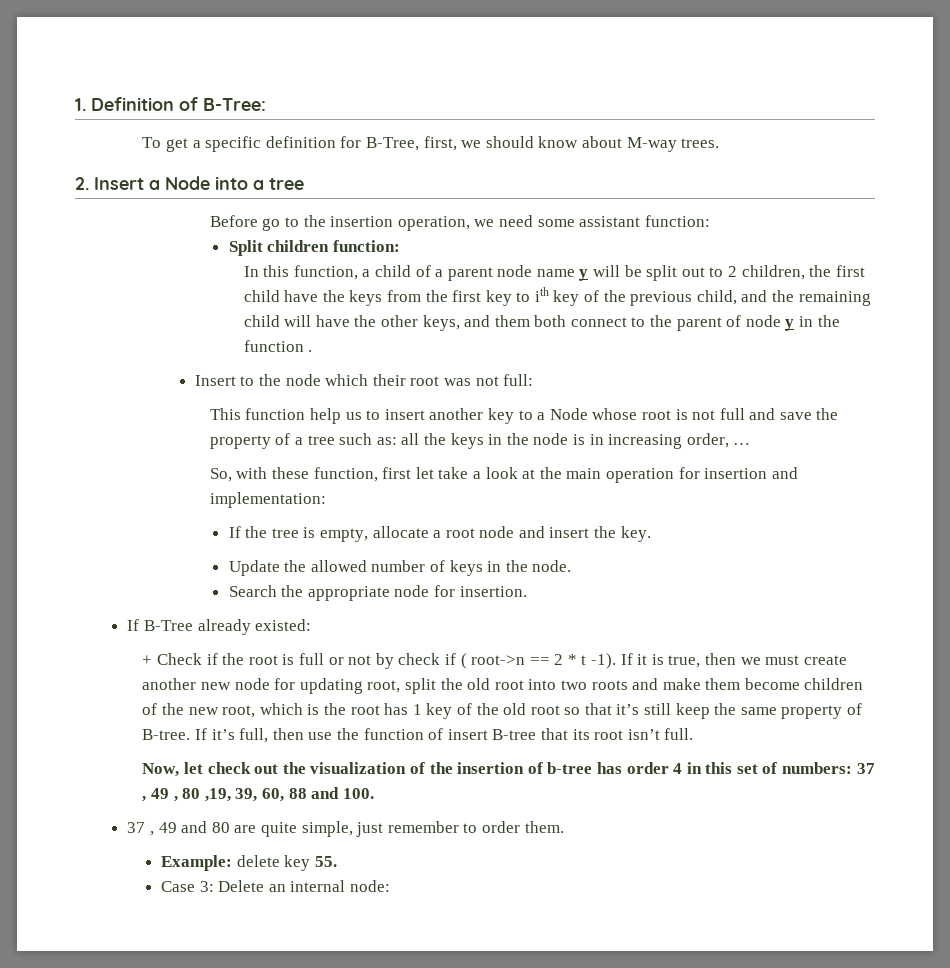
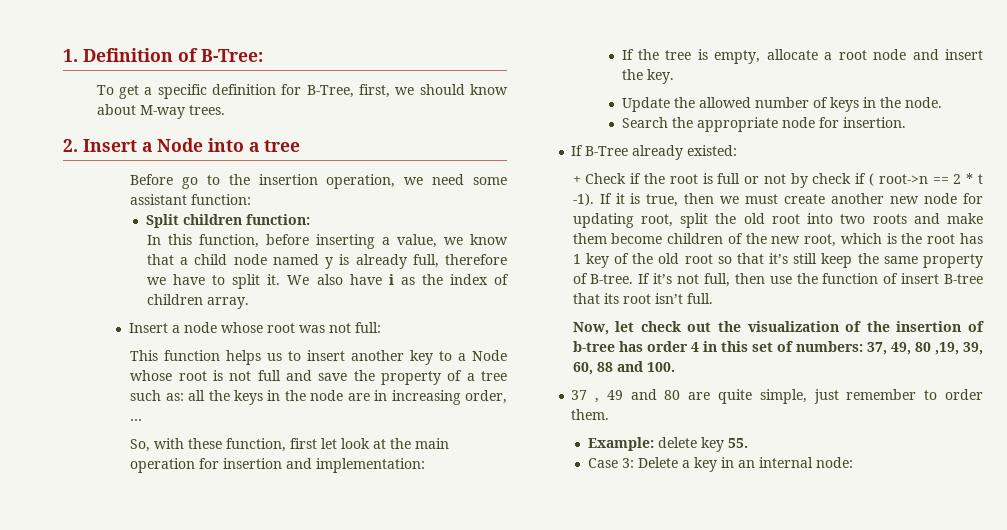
[362,265,865,281] [243,287,871,306] [243,315,840,331] [243,340,313,352] [194,374,406,386] a child of a parent node name y will be split out to 2 children, the first child have the keys from the first key to ith key of the previous child, and the remaining child will have the other keys, and them both connect to the parent of node y in the function . // Insert to the node which their -> [266,234,508,249] [147,254,508,269] [147,274,510,289] [147,294,250,309] [128,322,263,333] before inserting a value, we know that a child node named y is already full, therefore we have to split it. We also have i as the index of children array. // Insert a node whose
[310,408,342,424] help -> [226,350,262,365] helps
[572,434,585,445] is -> [347,393,370,401] are
[438,467,481,479] take a -> (338, 443) none
(235, 734) none -> [677,274,700,284] not
[856,763,875,774] [142,788,178,802] 37 , 49 , -> [866,342,911,355] 37, 49,
(265, 886) none -> [682,457,735,472] a key in

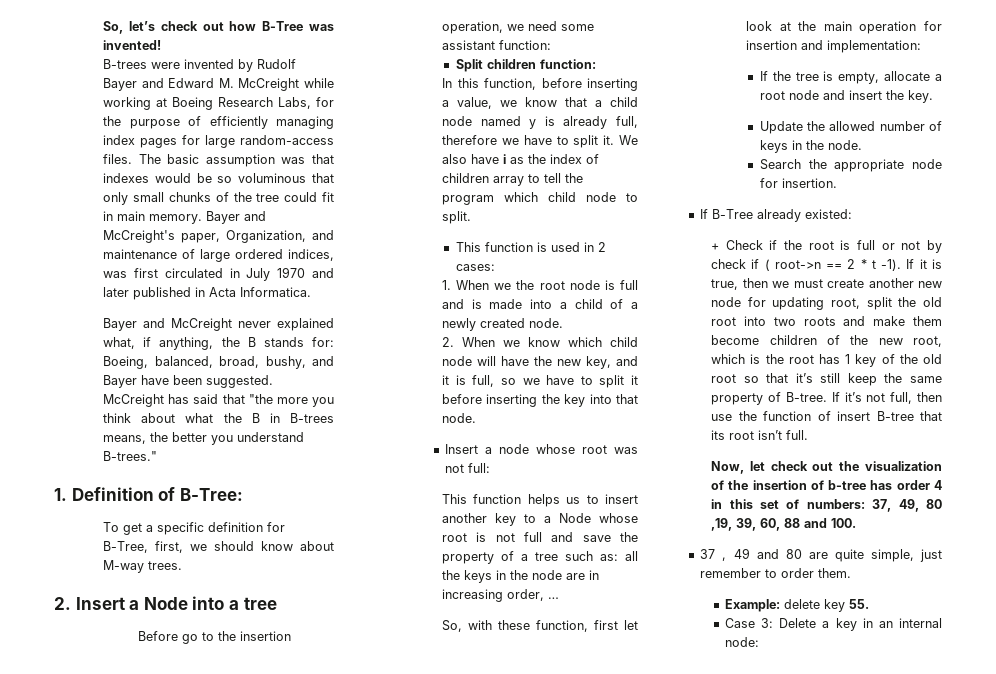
(63, 55) none -> [103,21,334,34] [103,40,162,50] [103,59,297,72] [103,78,334,91] [103,97,334,110] [103,116,334,129] [103,135,334,148] [103,154,334,167] [103,173,334,183] [103,192,334,205] [103,211,267,224] [103,230,334,243] [103,249,334,262] [103,267,334,281] [103,287,312,300] [103,318,334,331] [103,337,334,350] [103,356,334,369] [103,375,274,388] [103,394,334,407] [103,413,334,423] [103,432,305,445] [103,451,158,461] So, let’s check out how B-Tree was invented! // B-trees were invented by Rudolf Bayer and Edward M. McCreight while working at Boeing Research Labs, for the purpose of efficiently managing index pages for large random-access files. The basic assumption was that indexes would be so voluminous that only small chunks of the tree could fit in main memory. Bayer and McCreight's paper, Organization, and maintenance of large ordered indices, was first circulated in July 1970 and later published in Acta Informatica. // Bayer and McCreight never explained what, if anything, the B stands for: Boeing, balanced, broad, bushy, and Bayer have been suggested. McCreight has said that "the more you think about what the B in B-trees means, the better you understand B-trees." //
[207,297,250,309] array. -> [493,173,583,186] [442,192,638,205] [442,211,471,224] [455,242,606,252] [455,264,495,271] [442,280,638,290] [442,299,638,309] [442,318,563,331] [442,337,638,347] [442,356,638,369] [442,375,638,388] [442,394,638,407] [442,413,476,423] array to tell the program which child node to split. // This function is used in 2 cases: // 1. When we the root node is full and is made into a child of a newly created node. // 2. When we know which child node will have the new key, and it is full, so we have to split it before inserting the key into that node.

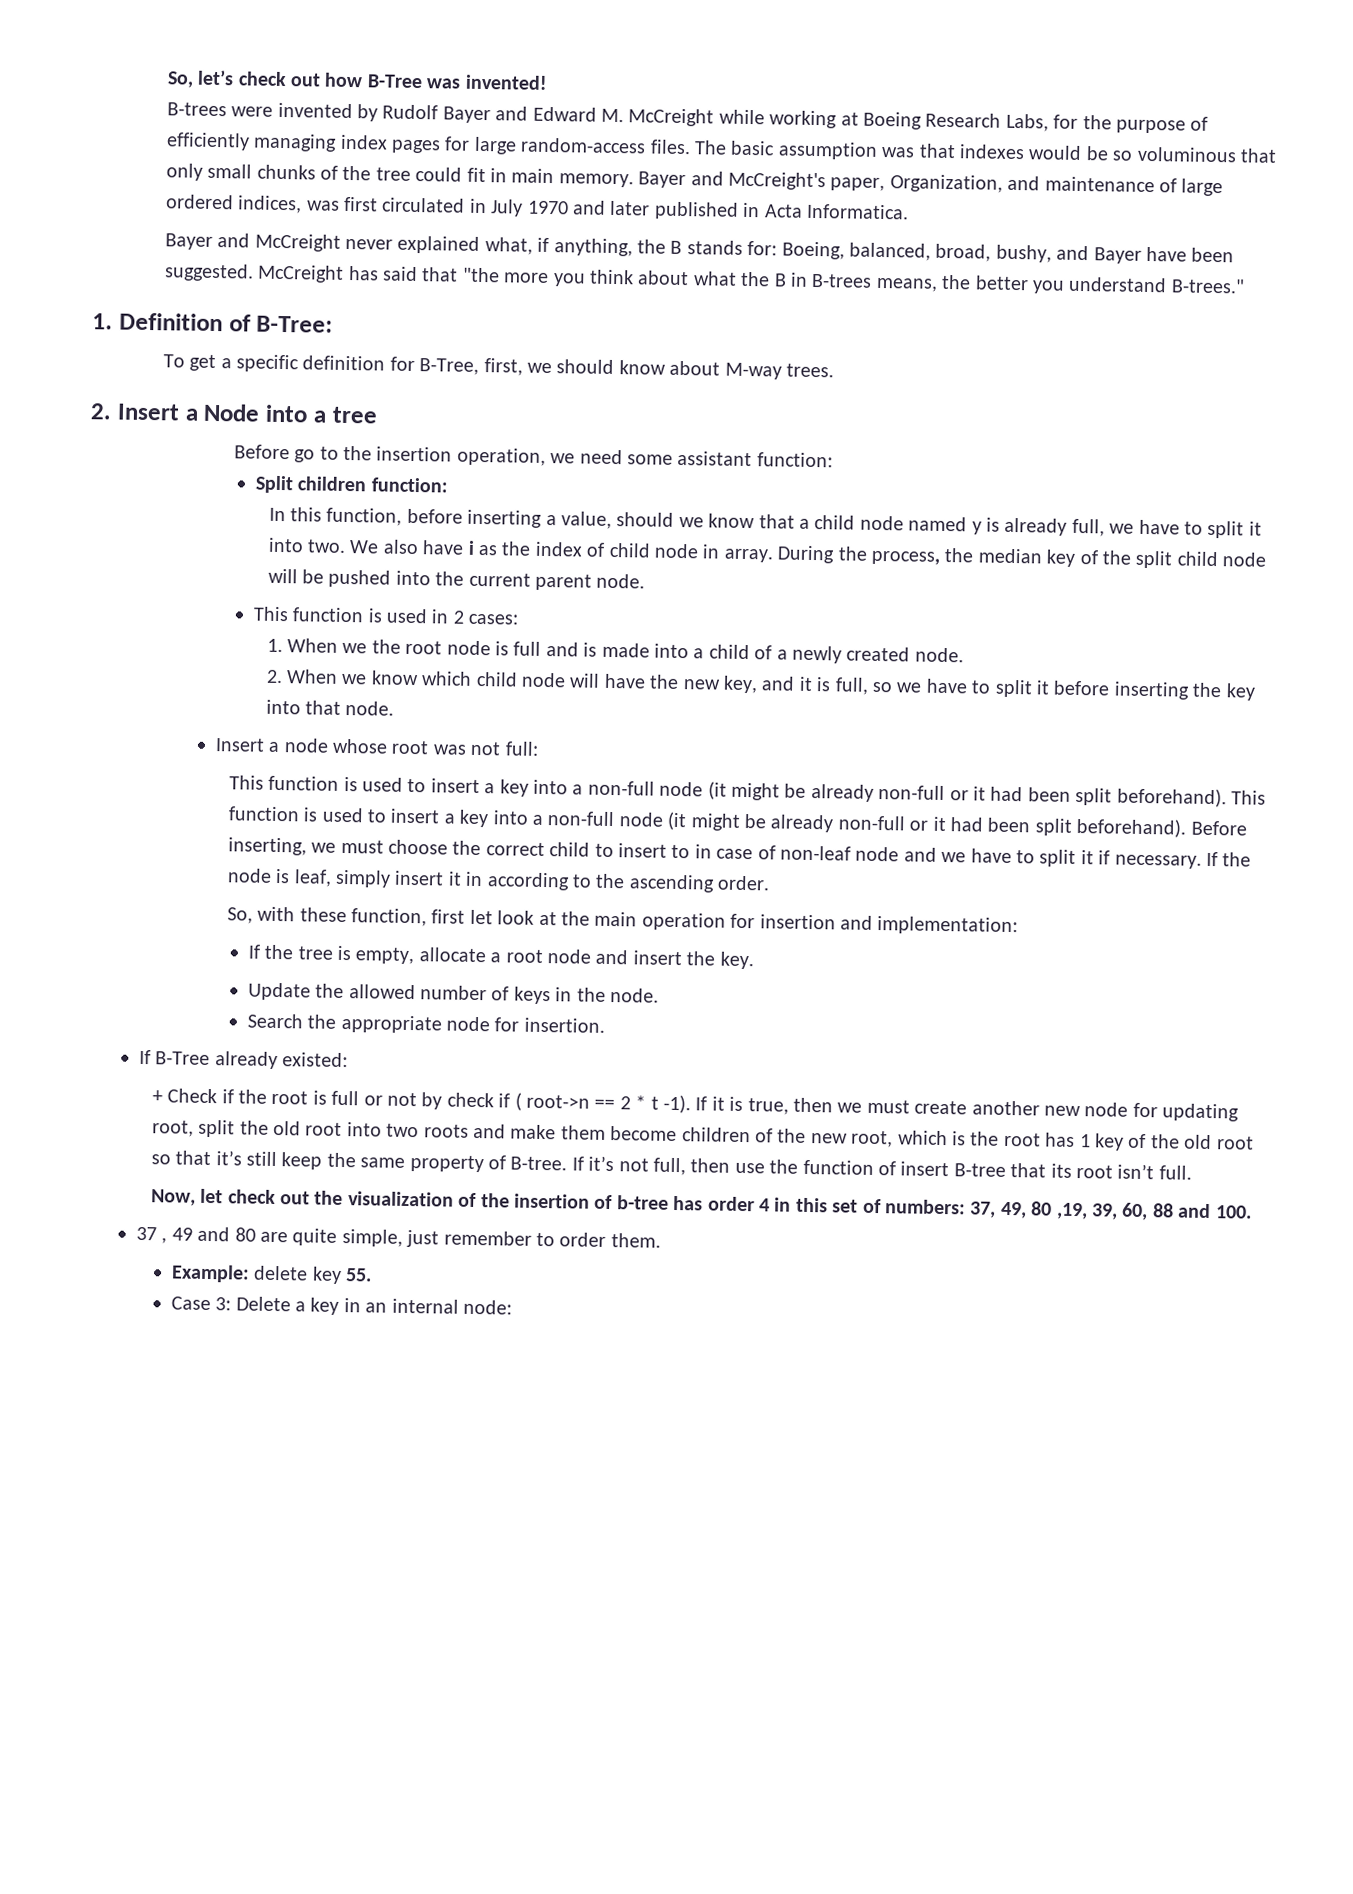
(492, 103) none -> [616,512,675,527] should
[442,135,615,148] therefore we have to split it. -> [1109,519,1262,539] [267,537,347,553] we have to split it into two.
[442,173,583,186] [442,192,638,205] [442,211,471,224] children array to tell the program which child node to split. -> [608,542,1267,569] [267,568,646,591] child node in array. During the process, the median key of the split child node will be pushed into the current parent node.
[527,494,638,507] [442,513,638,526] [442,532,638,542] [442,551,638,564] [442,570,599,583] [442,589,559,602] helps us to insert another key to a Node whose root is not full and save the property of a tree such as: all the keys in the node are in increasing order, … -> [343,776,1266,808] [227,806,1247,838] [227,837,1252,869] [226,868,771,893] is used to insert a key into a non-full node (it might be already non-full or it had been split beforehand). This function is used to insert a key into a non-full node (it might be already non-full or it had been split beforehand). Before inserting, we must choose the correct child to insert to in case of non-leaf node and we have to split it if necessary. If the node is leaf, simply insert it in according to the ascending order.

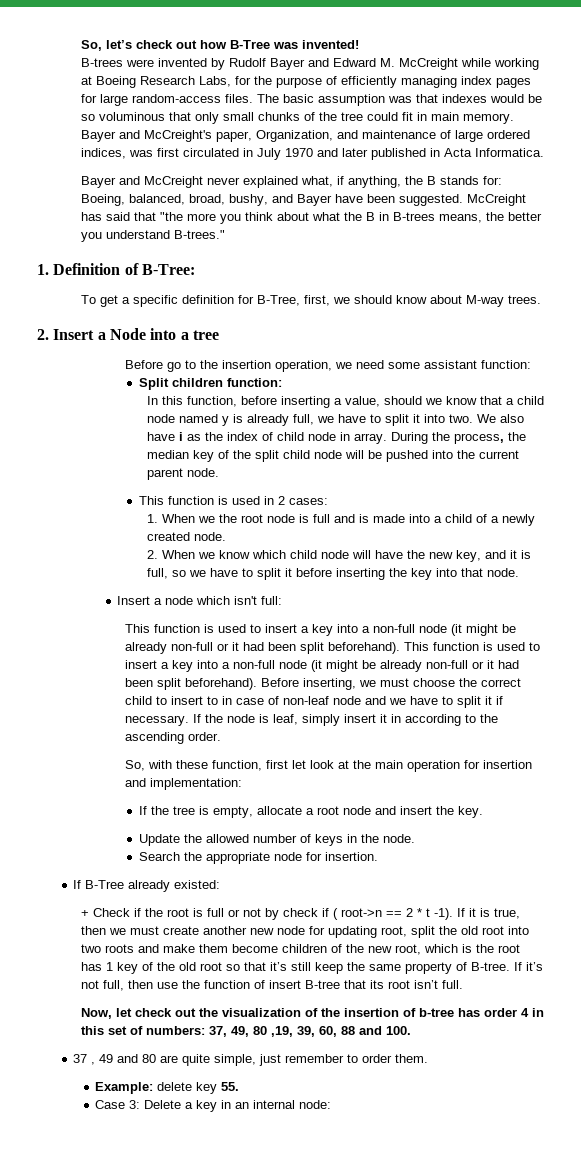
[332,738,502,756] whose root was not -> [196,596,258,605] which isn't

